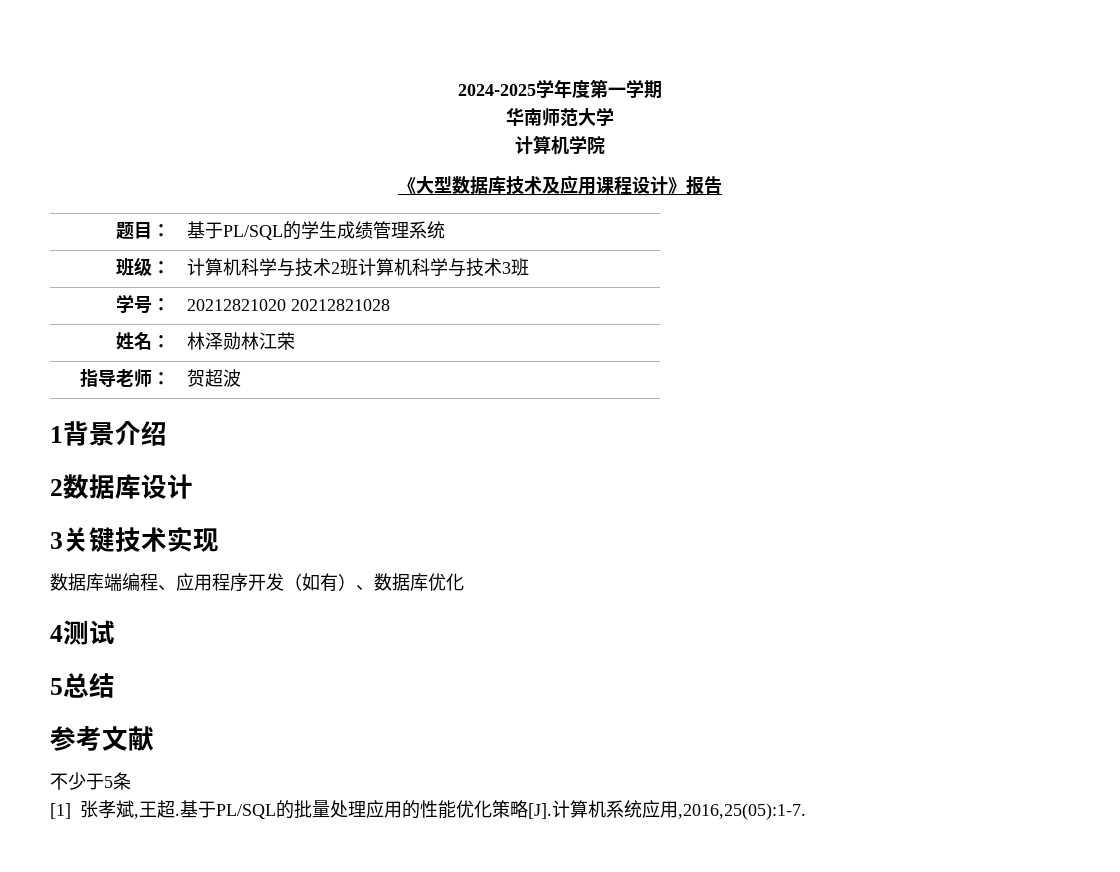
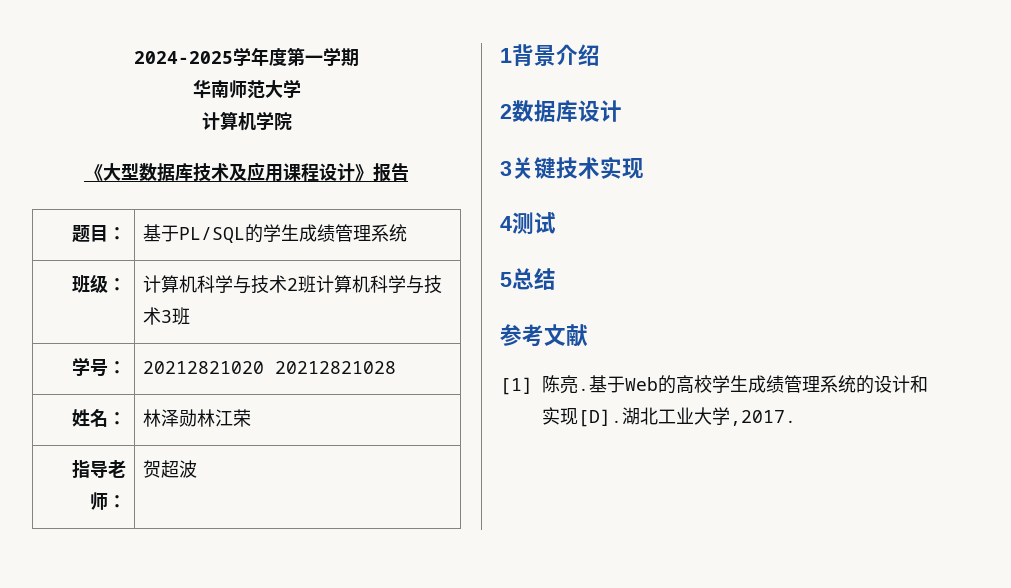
[50,573,464,592] // 数据库端编程、应用程序开发（如有）、数据库优化 -> (644, 168) none
[50,772,131,790] [50,800,806,820] 不少于5条 // [1]张孝斌,王超.基于PL/SQL的批量处理应用的性能优化策略[J].计算机系统应用,2016,25(05):1-7. -> [500,375,928,395] [542,407,796,427] [1]陈亮.基于Web的高校学生成绩管理系统的设计和实现[D].湖北工业大学,2017.

